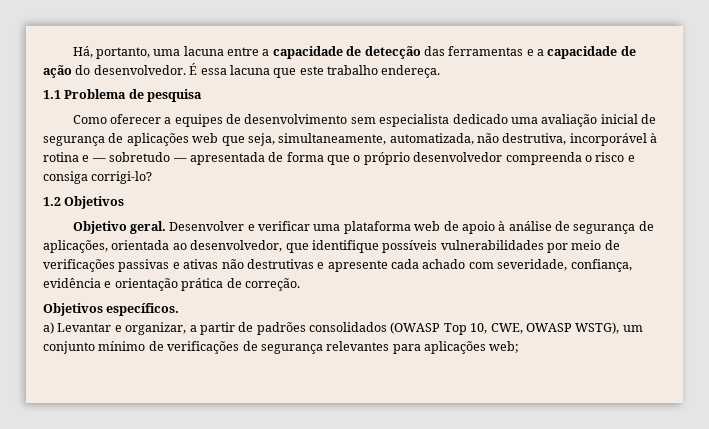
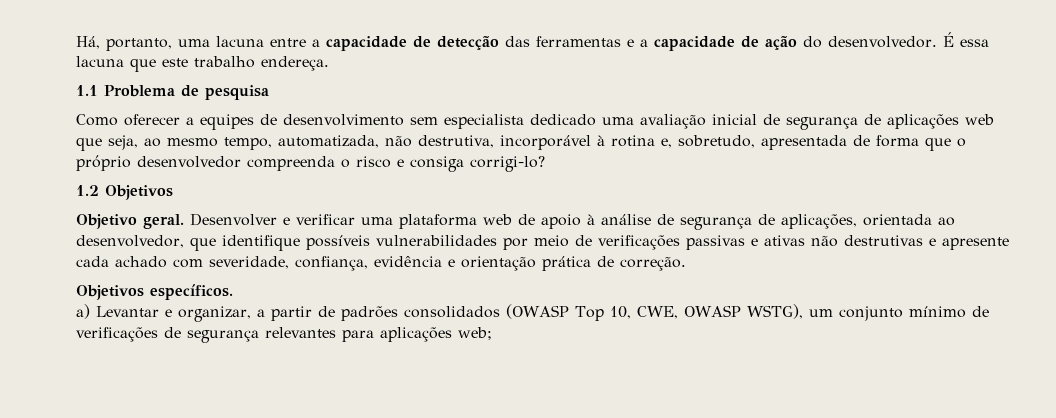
[278,133,387,145] simultaneamente, -> [144,137,272,150] ao mesmo tempo,
[82,152,187,162] e — sobretudo — -> [661,135,755,148] e, sobretudo,

